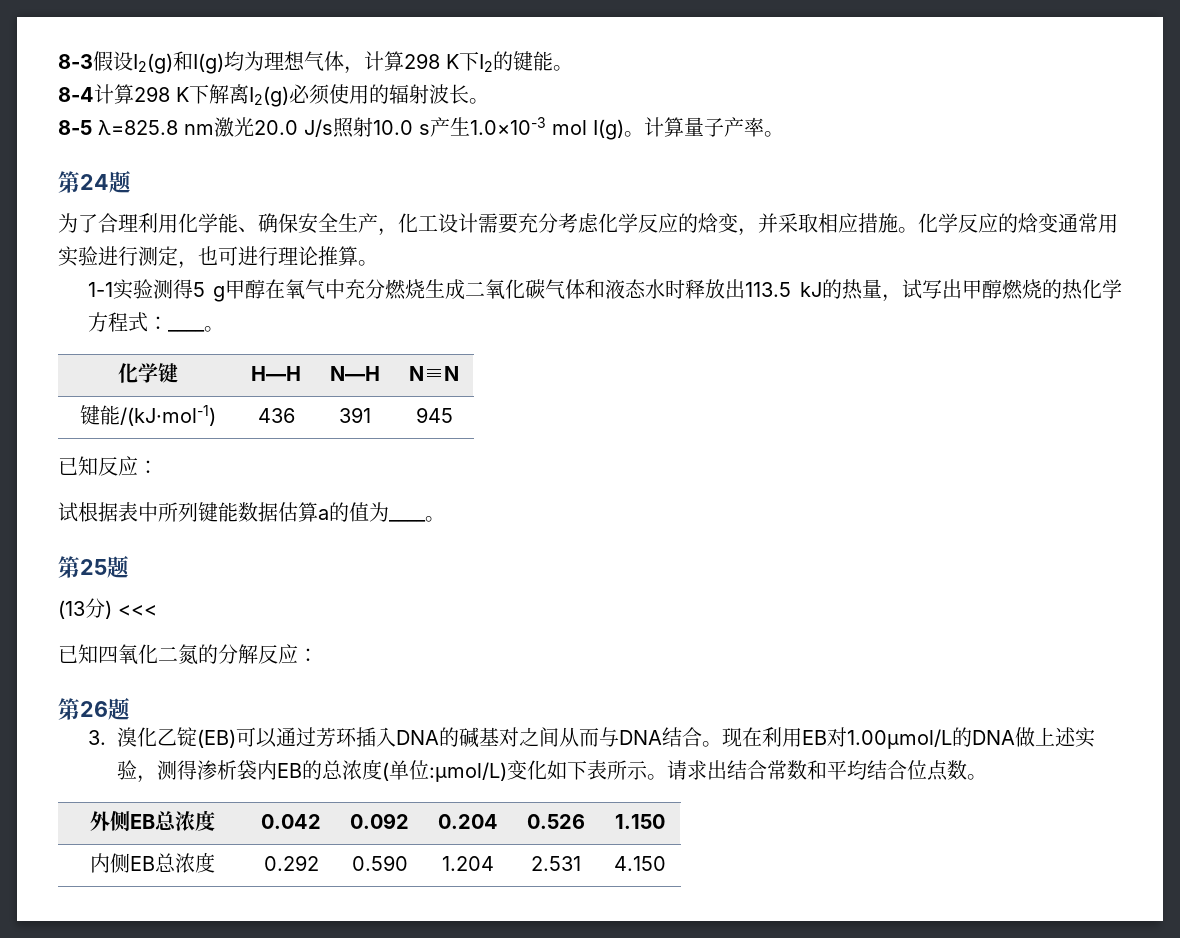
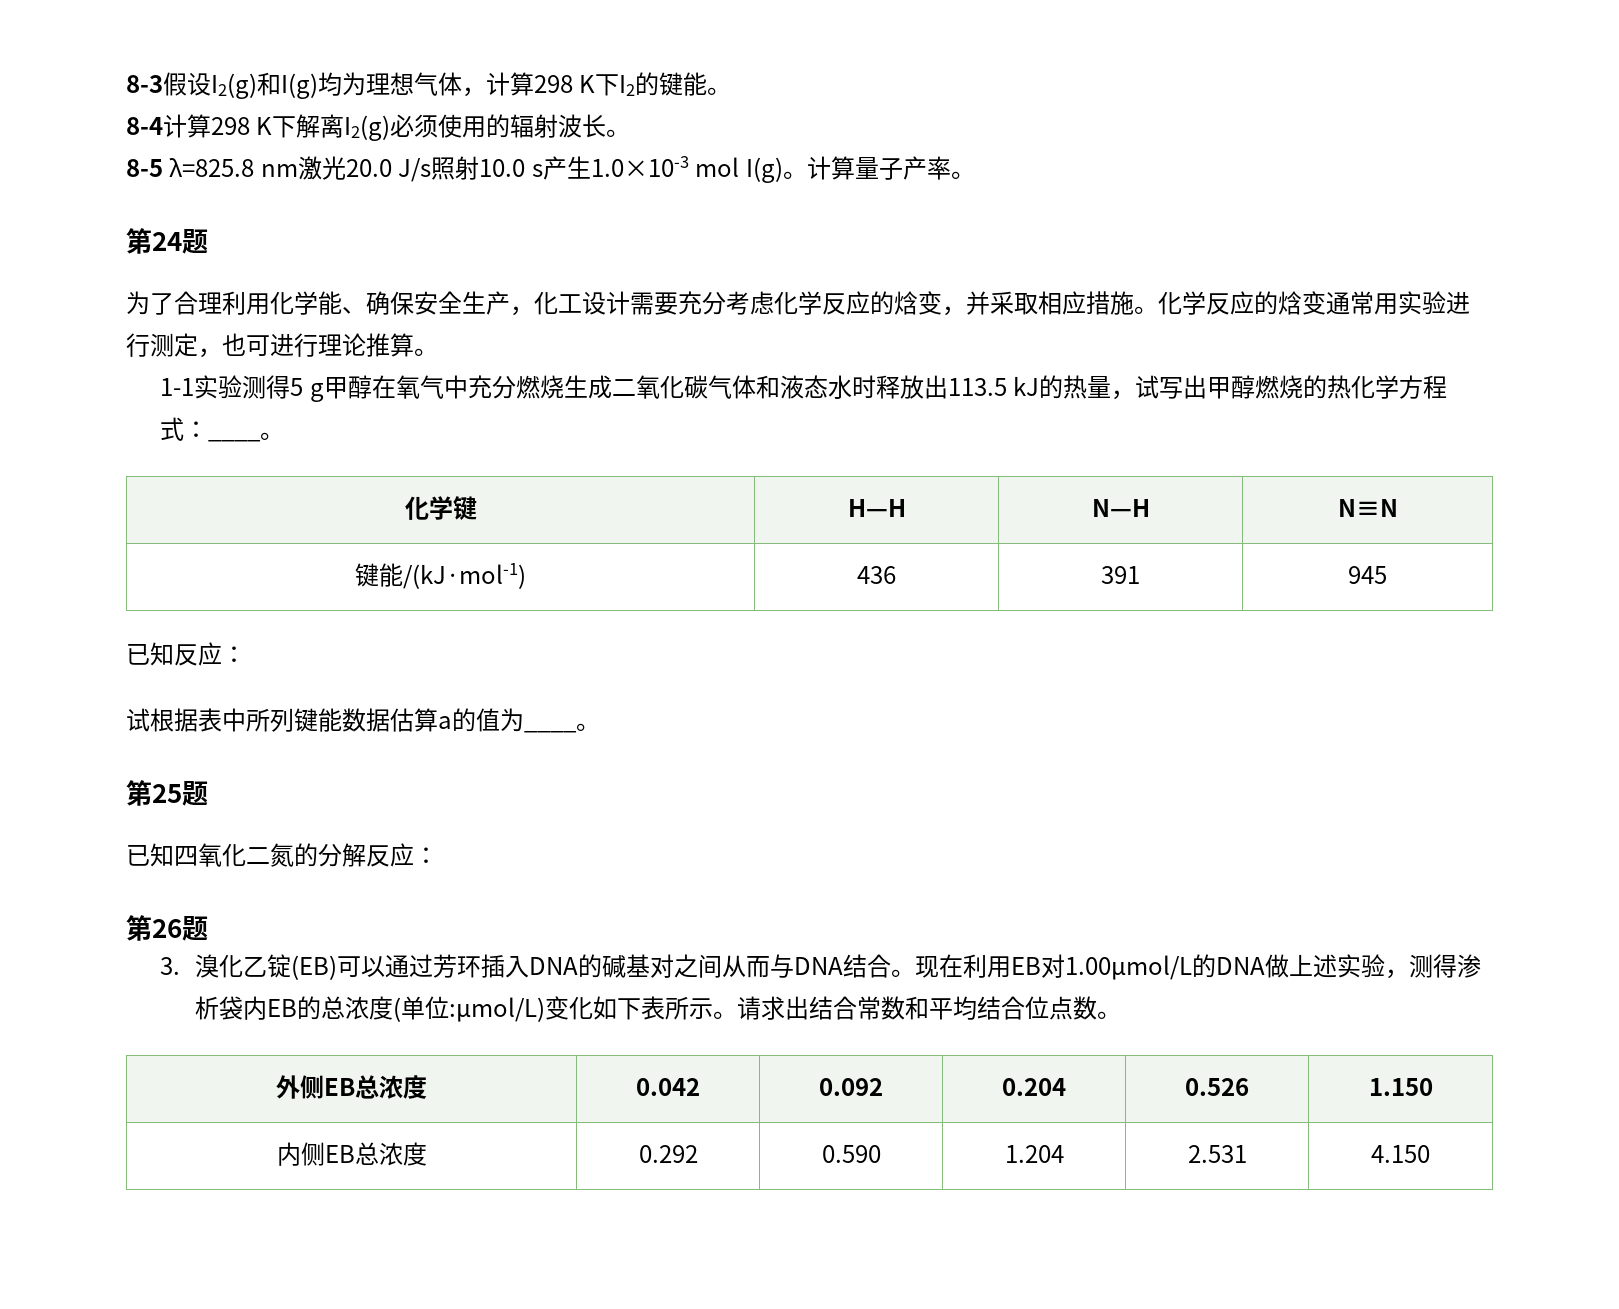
[58,598,157,619] // (13分) <<< -> (208, 793) none

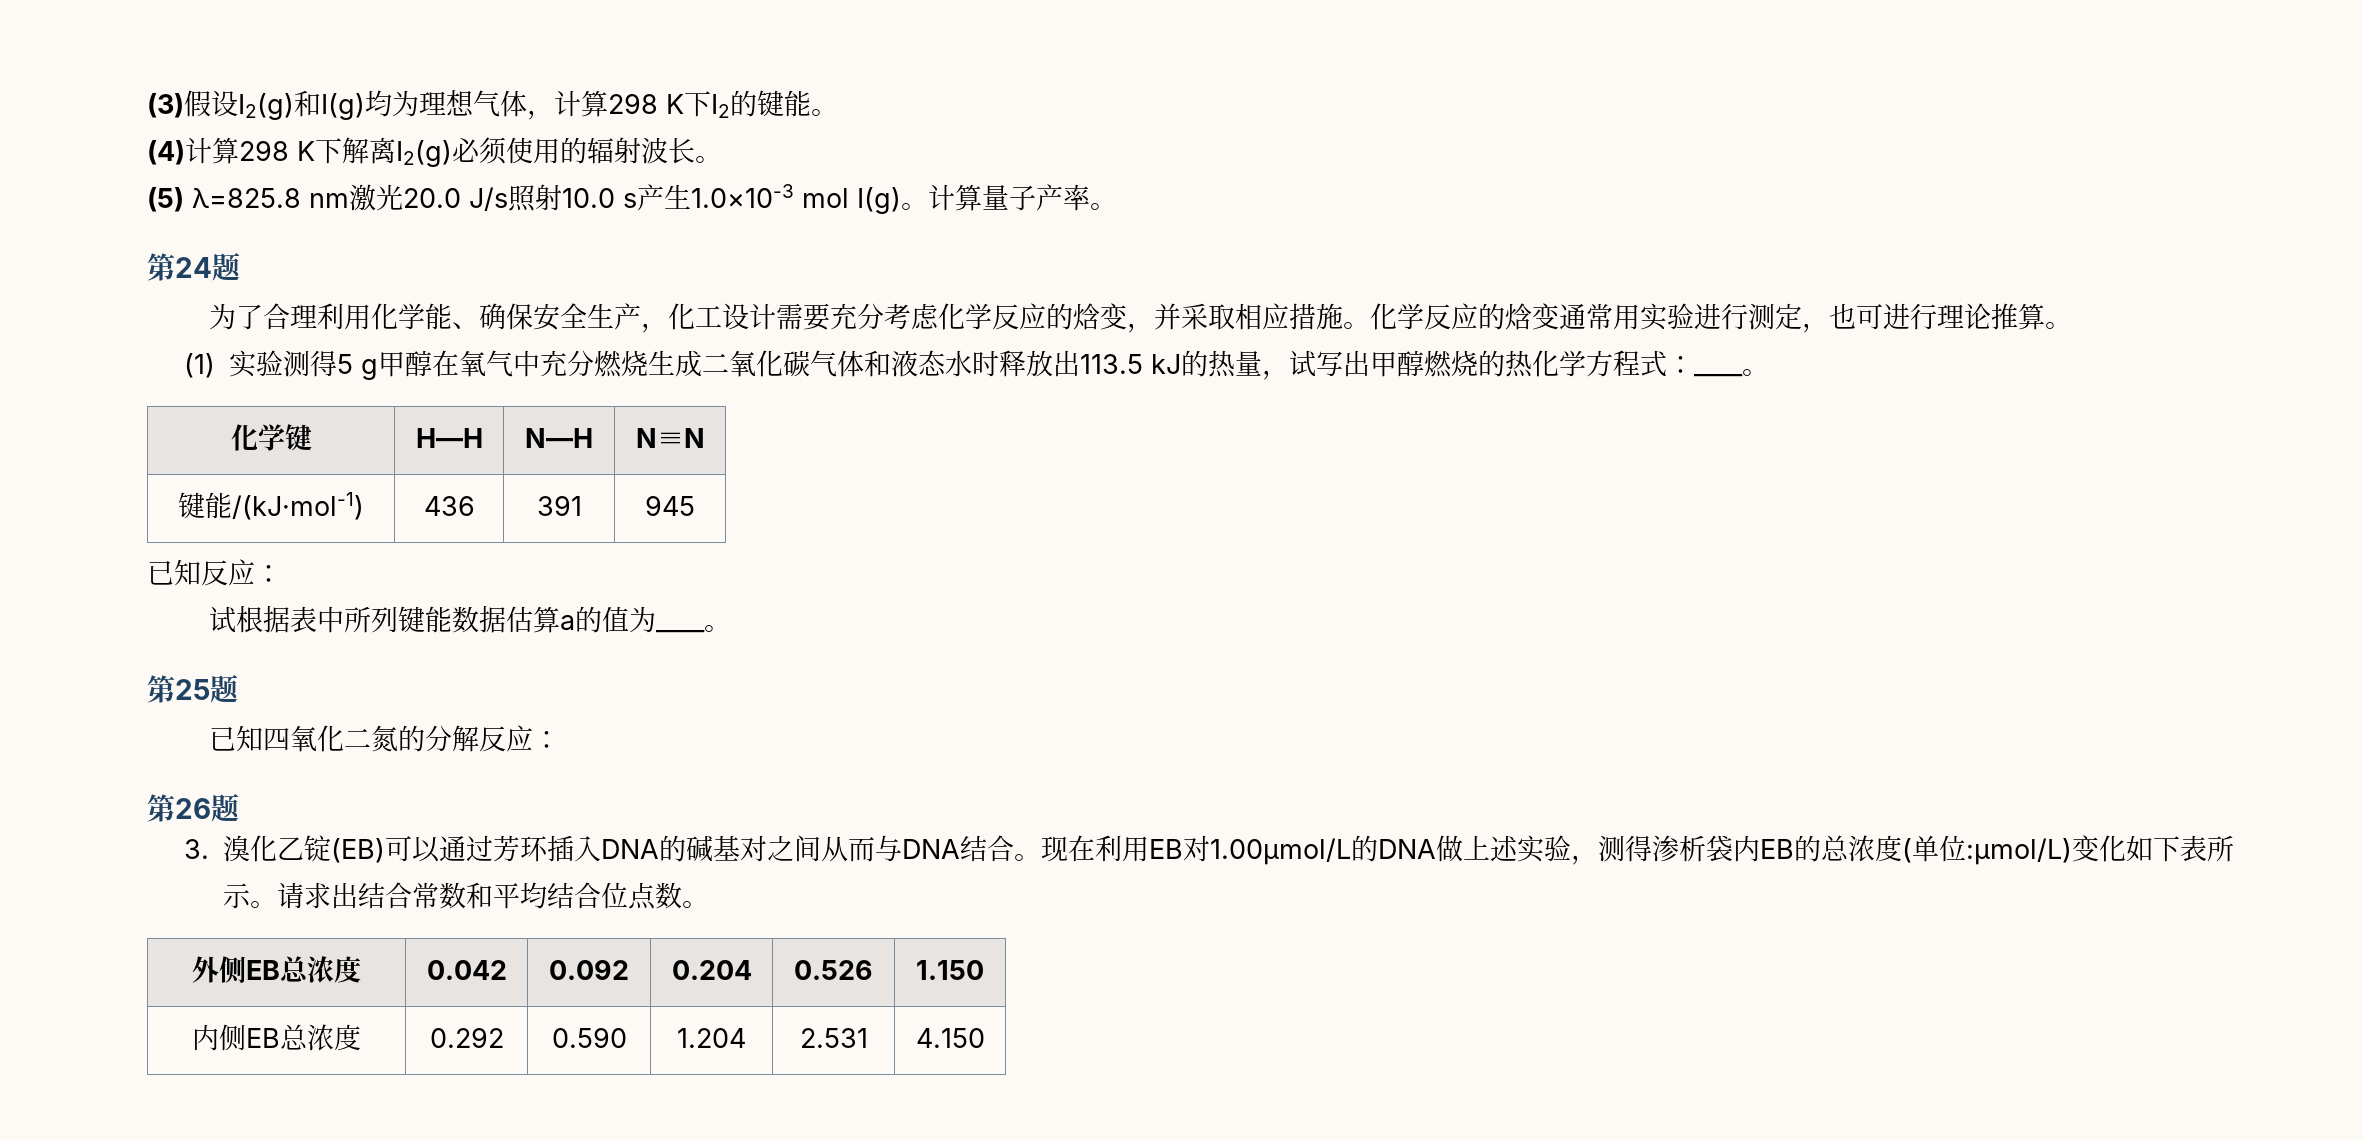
[126,75,163,93] 8-3 -> [147,93,184,118] (3)
[126,117,163,135] 8-4 -> [147,140,185,165] (4)
[126,159,163,177] 8-5 -> [147,187,184,212] (5)
[160,378,195,396] 1-1 -> [184,353,216,378] (1)

